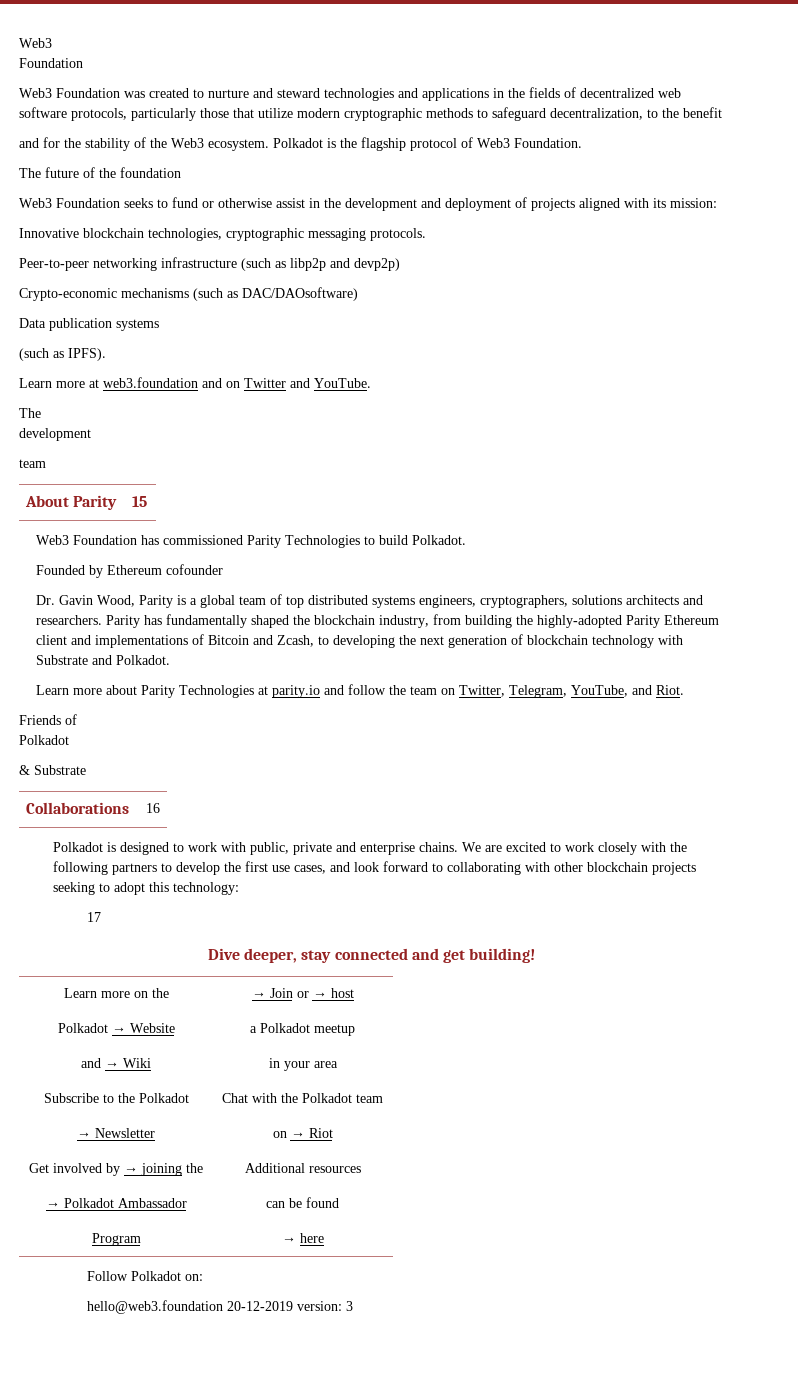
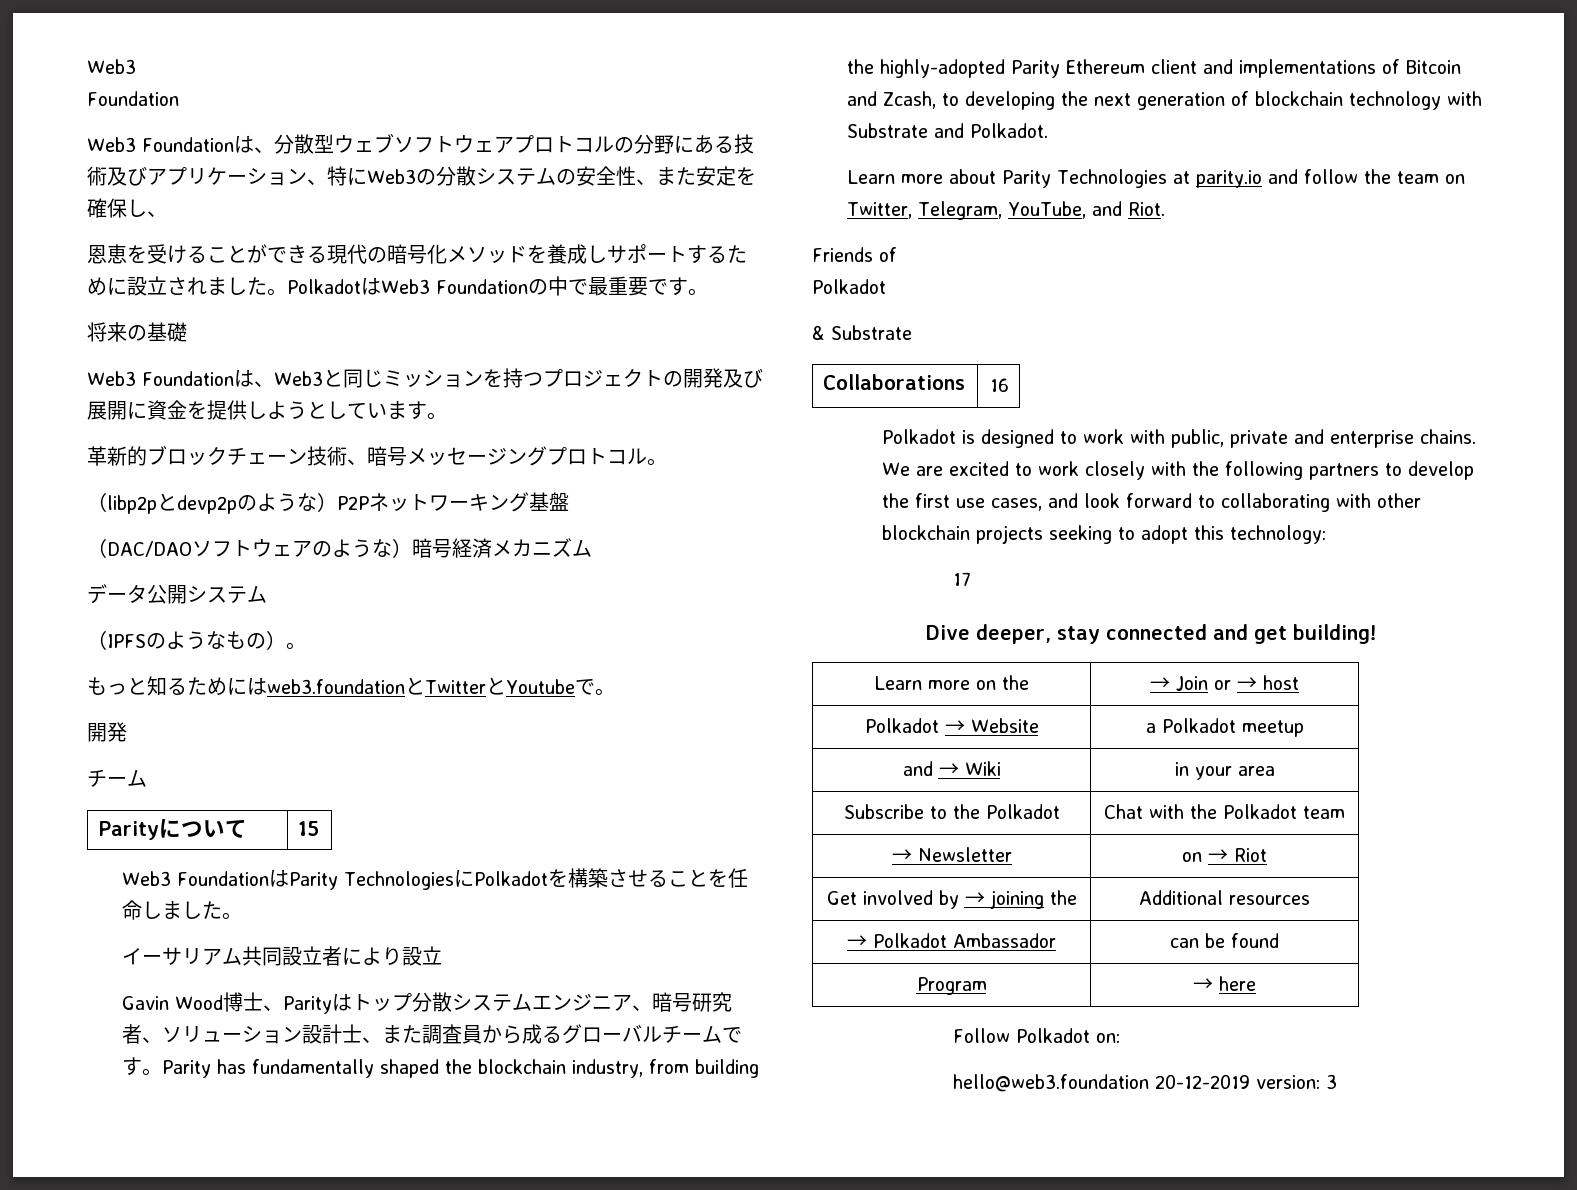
[124,87,681,101] [19,107,722,121] [19,137,582,151] [19,167,181,178] [19,197,717,211] [19,228,426,241] [19,257,400,271] [19,287,358,301] [19,318,159,331] [19,348,106,361] [19,377,371,388] [19,408,41,418] [19,428,91,441] [19,459,46,468] [25,495,118,510] was created to nurture and steward technologies and applications in the fields of decentralized web software protocols, particularly those that utilize modern cryptographic methods to safeguard decentralization, to the benefit // and for the stability of the Web3 ecosystem. Polkadot is the flagship protocol of Web3 Foundation. // The future of the foundation // Web3 Foundation seeks to fund or otherwise assist in the development and deployment of projects aligned with its mission: // Innovative blockchain technologies, cryptographic messaging protocols. // Peer-to-peer networking infrastructure (such as libp2p and devp2p) // Crypto-economic mechanisms (such as DAC/DAOsoftware) // Data publication systems // (such as IPFS). // Learn more at web3.foundation and on Twitter and YouTube. // The // development // team // About Parity -> [233,133,754,154] [87,166,756,186] [87,198,167,218] [87,244,747,264] [87,276,708,296] [87,322,187,342] [87,368,763,388] [87,400,447,420] [87,445,667,466] [87,492,569,514] [87,538,592,558] [87,584,267,604] [87,630,306,650] [87,676,615,696] [87,722,127,742] [87,769,147,787] [98,818,248,840] は、分散型ウェブソフトウェアプロトコルの分野にある技術及びアプリケーション、特にWeb3の分散システムの安全性、また安定を確保し、 // 恩恵を受けることができる現代の暗号化メソッドを養成しサポートするために設立されました。PolkadotはWeb3 Foundationの中で最重要です。 // 将来の基礎 // Web3 Foundationは、Web3と同じミッションを持つプロジェクトの開発及び展開に資金を提供しようとしています。 // 革新的ブロックチェーン技術、暗号メッセージングプロトコル。 // （libp2pとdevp2pのような）P2Pネットワーキング基盤 // （DAC/DAOソフトウェアのような）暗号経済メカニズム // データ公開システム // （IPFSのようなもの）。 // もっと知るためにはweb3.foundationとTwitterとYoutubeで。 // 開発 // チーム // Parityについて
[141,535,467,548] [36,564,224,578] [36,594,704,608] [36,615,103,625] has commissioned Parity Technologies to build Polkadot. // Founded by Ethereum cofounder // Dr. Gavin Wood, Parity is a global team of top distributed systems engineers, cryptographers, solutions architects and researchers. -> [269,868,749,890] [122,900,243,920] [122,946,443,966] [122,992,733,1014] [122,1024,743,1044] [122,1057,163,1076] はParity TechnologiesにPolkadotを構築させることを任命しました。 // イーサリアム共同設立者により設立 // Gavin Wood博士、Parityはトップ分散システムエンジニア、暗号研究者、ソリューション設計士、また調査員から成るグローバルチームです。

